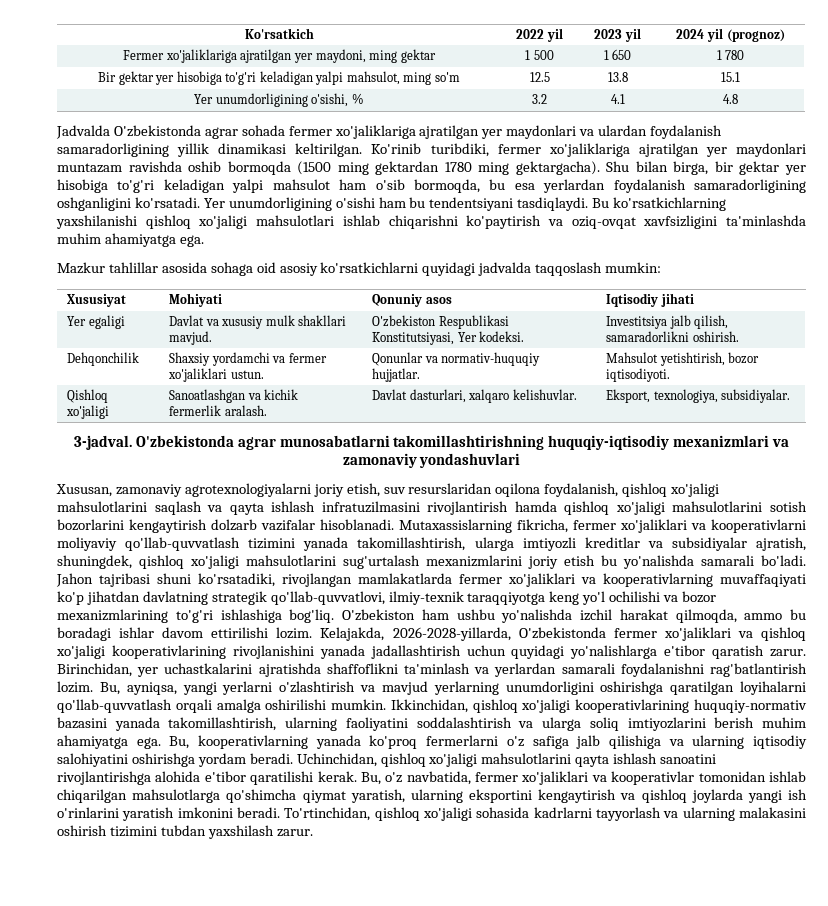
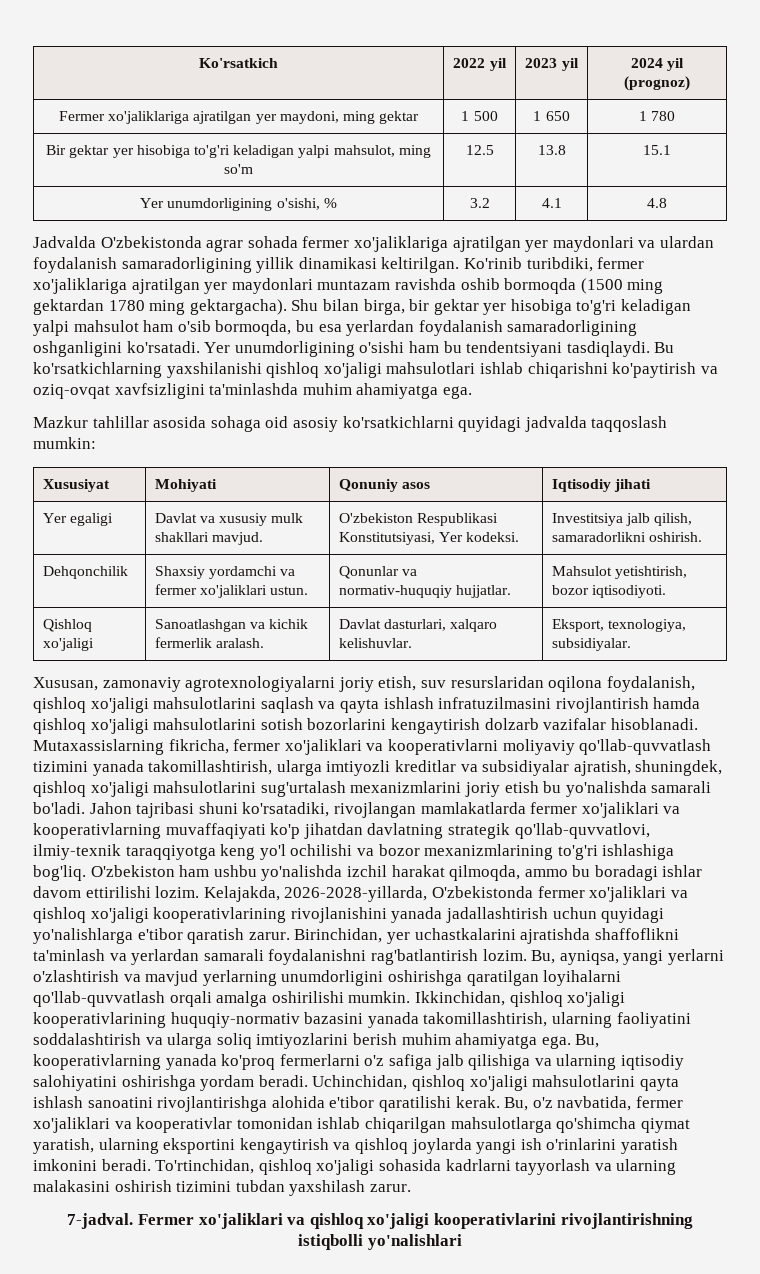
[73,435,790,450] [342,453,521,468] // 3-jadval. O'zbekistonda agrar munosabatlarni takomillashtirishning huquqiy-iqtisodiy mexanizmlari va zamonaviy yondashuvlari -> (631, 644) none
(313, 833) none -> [67,1213,693,1229] [298,1234,462,1250] // 7-jadval. Fermer xo'jaliklari va qishloq xo'jaligi kooperativlarini rivojlantirishning istiqbolli yo'nalishlari

